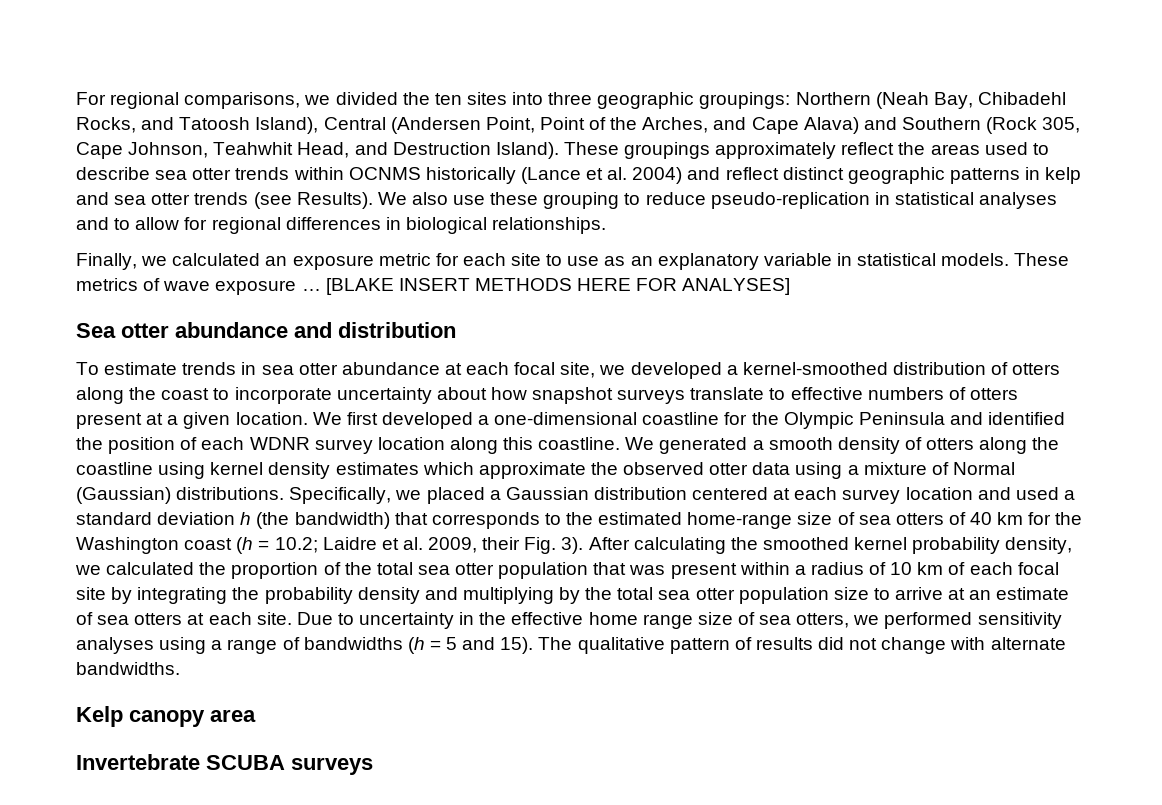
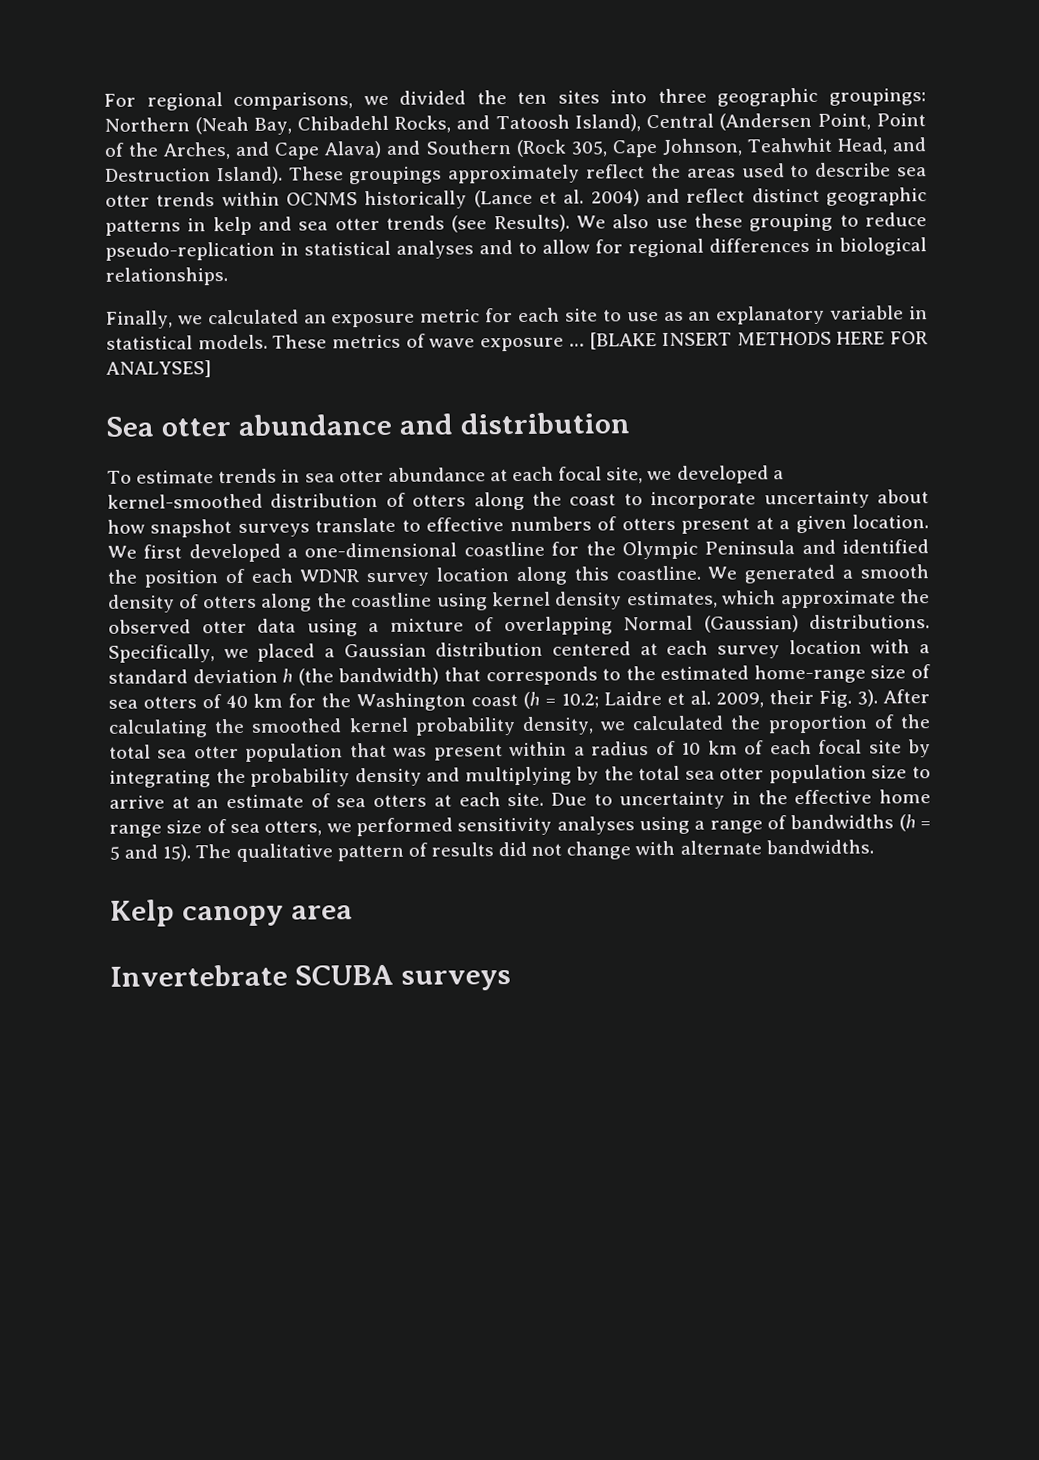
[335,462,419,475] estimates -> [626,591,718,609] estimates,
(949, 468) none -> [503,616,613,636] overlapping
[977,487,1059,500] and used -> [870,639,911,654] with

